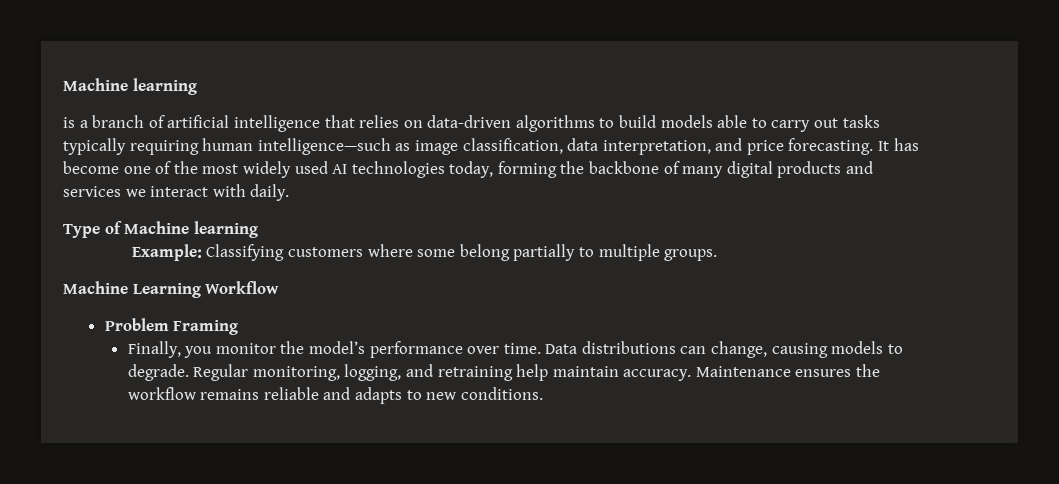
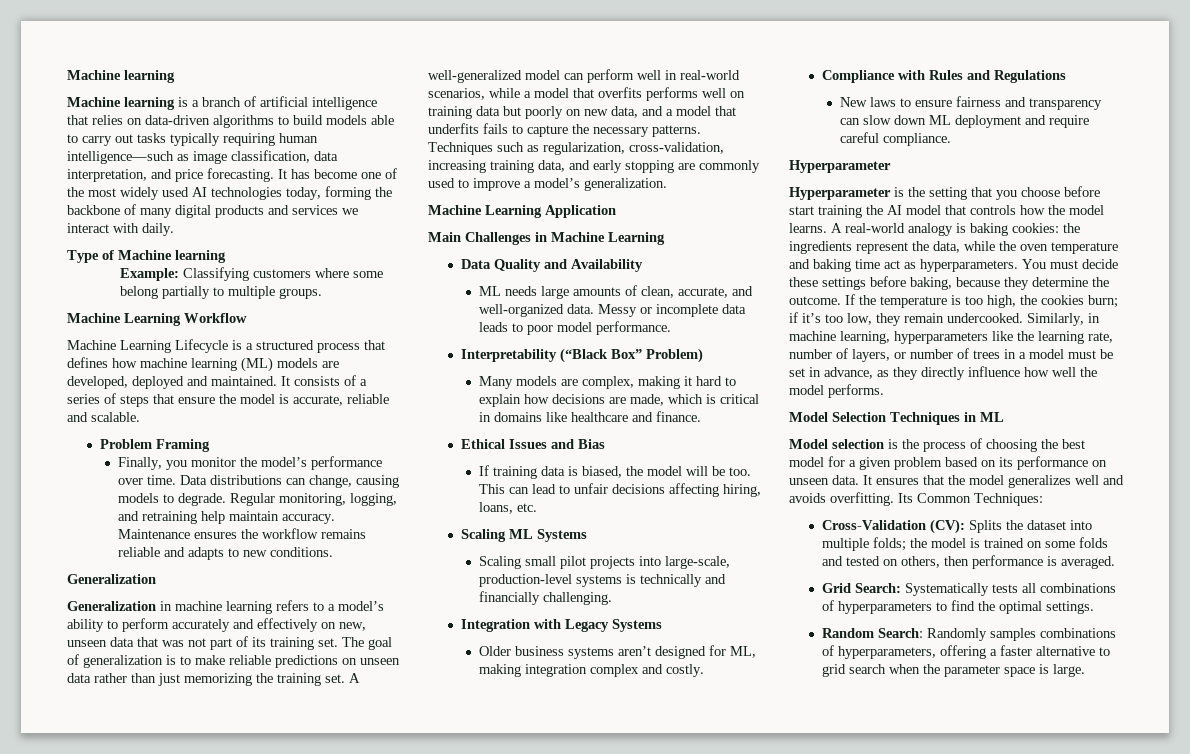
[63,78,197,95] Machine learning // -> [67,70,175,83] [67,97,175,110] Machine learning // Machine learning
(280, 287) none -> [67,339,385,353] [67,357,339,372] [67,375,367,389] [67,393,389,407] [67,412,140,422] // Machine Learning Lifecycle is a structured process that defines how machine learning (ML) models are developed, deployed and maintained. It consists of a series of steps that ensure the model is accurate, reliable and scalable.
(543, 393) none -> [67,574,156,584] [67,600,384,614] [67,618,366,632] [67,636,392,650] [67,654,400,668] [67,673,360,686] [428,69,740,83] [428,87,745,101] [428,106,736,119] [428,123,701,137] [428,142,724,155] [428,160,760,173] [428,178,667,191] [428,205,616,218] [428,232,665,245] [461,259,644,272] [478,285,753,299] [478,304,746,317] [478,321,671,335] [461,348,704,363] [478,376,736,389] [478,394,759,407] [478,411,701,422] [461,439,606,449] [478,465,751,479] [478,483,761,497] [478,502,537,514] [461,529,588,542] [478,556,730,569] [478,574,726,587] [478,591,612,605] [461,619,663,632] [478,645,756,659] [478,664,704,677] [822,70,1067,83] [839,96,1102,110] [839,115,1089,128] [839,132,951,146] [789,160,891,173] [789,186,1100,200] [789,205,1104,218] [789,223,1080,236] [789,241,1118,254] [789,259,1118,272] [789,276,1109,290] [789,294,1118,308] [789,312,1100,326] [789,331,1113,344] [789,348,1113,362] [789,366,1097,380] [789,384,884,398] [789,412,1004,425] [789,438,1085,452] [789,456,1107,470] [789,475,1124,488] [789,492,1043,506] [822,519,1093,534] [822,537,1109,551] [822,555,1116,569] [822,583,1117,596] [822,600,1095,614] [822,628,1117,641] [822,645,1111,659] [822,664,1086,677] // Generalization // Generalization in machine learning refers to a model’s ability to perform accurately and effectively on new, unseen data that was not part of its training set. The goal of generalization is to make reliable predictions on unseen data rather than just memorizing the training set. A well-generalized model can perform well in real-world scenarios, while a model that overfits performs well on training data but poorly on new data, and a model that underfits fails to capture the necessary patterns. Techniques such as regularization, cross-validation, increasing training data, and early stopping are commonly used to improve a model’s generalization. // Machine Learning Application // Main Challenges in Machine Learning // Data Quality and Availability // ML needs large amounts of clean, accurate, and well-organized data. Messy or incomplete data leads to poor model performance. // Interpretability (“Black Box” Problem) // Many models are complex, making it hard to explain how decisions are made, which is critical in domains like healthcare and finance. // Ethical Issues and Bias // If training data is biased, the model will be too. This can lead to unfair decisions affecting hiring, loans, etc. // Scaling ML Systems // Scaling small pilot projects into large-scale, production-level systems is technically and financially challenging. // Integration with Legacy Systems // Older business systems aren’t designed for ML, making integration complex and costly. // Compliance with Rules and Regulations // New laws to ensure fairness and transparency can slow down ML deployment and require careful compliance. // Hyperparameter // Hyperparameter is the setting that you choose before start training the AI model that controls how the model learns. A real-world analogy is baking cookies: the ingredients represent the data, while the oven temperature and baking time act as hyperparameters. You must decide these settings before baking, because they determine the outcome. If the temperature is too high, the cookies burn; if it’s too low, they remain undercooked. Similarly, in machine learning, hyperparameters like the learning rate, number of layers, or number of trees in a model must be set in advance, as they directly influence how well the model performs. // Model Selection Techniques in ML // Model selection is the process of choosing the best model for a given problem based on its performance on unseen data. It ensures that the model generalizes well and avoids overfitting. Its Common Techniques: // Cross-Validation (CV): Splits the dataset into multiple folds; the model is trained on some folds and tested on others, then performance is averaged. // Grid Search: Systematically tests all combinations of hyperparameters to find the optimal settings. // Random Search: Randomly samples combinations of hyperparameters, offering a faster alternative to grid search when the parameter space is large.

